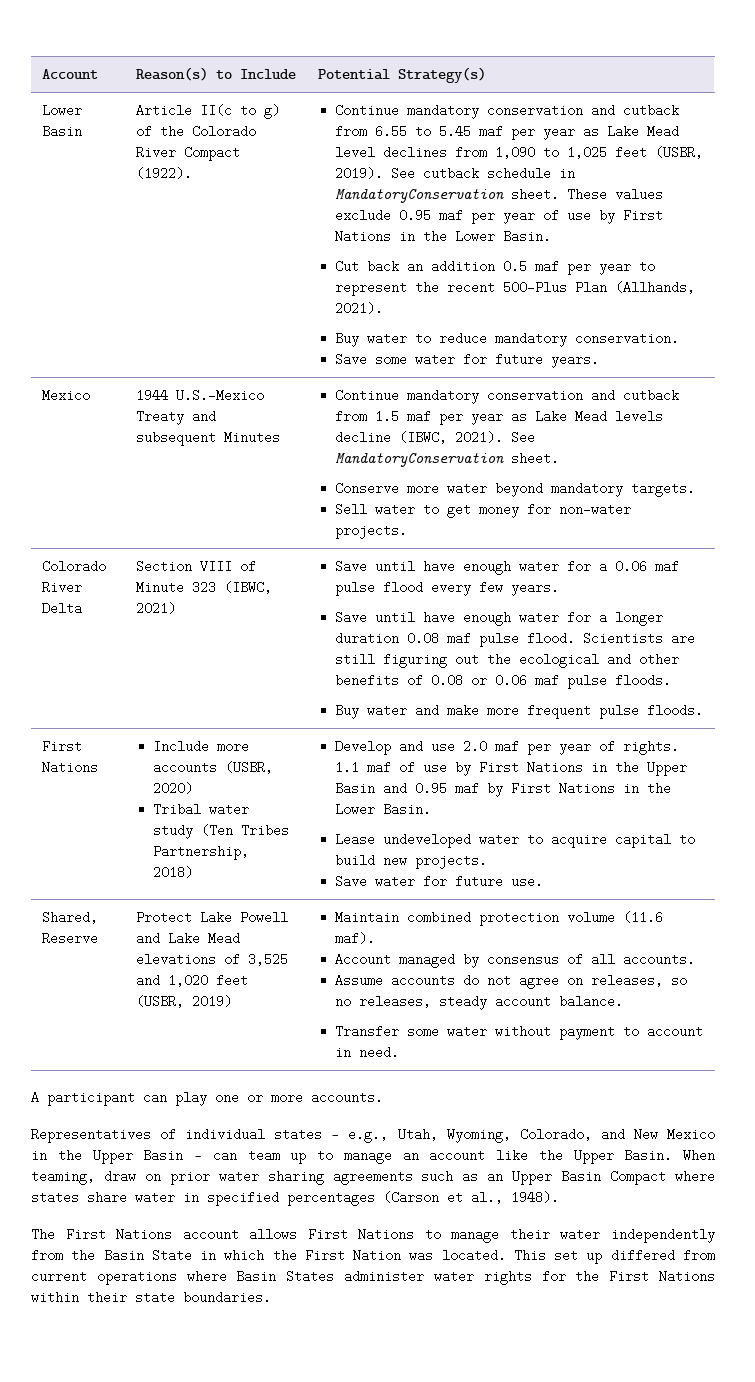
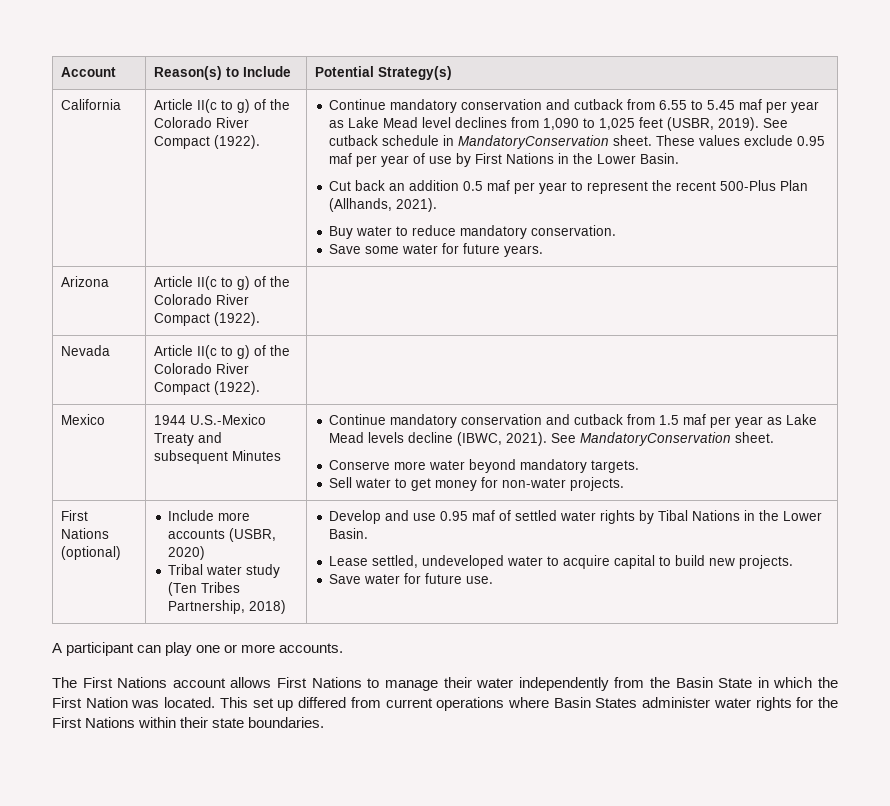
[42,104,83,117] [42,125,83,138] Lower Basin -> [60,99,121,110] California
(600, 360) none -> [60,276,109,287] [153,276,290,290] [153,294,249,305] [153,312,260,326] [60,345,110,356] [153,345,290,359] [153,363,249,374] [153,381,260,395] // Arizona | Article II(c to g) of the Colorado River Compact (1922). | // Nevada | Article II(c to g) of the Colorado River Compact (1922). |
[42,560,107,573] [42,581,83,594] [42,602,83,615] [136,560,257,573] [136,581,273,594] [136,602,177,615] [335,560,680,575] [335,581,560,596] [335,611,664,626] [335,632,696,647] [335,653,680,668] [335,674,672,689] [335,704,704,719] [42,740,83,753] [42,761,99,774] // Colorado River Delta | Section VIII of Minute 323 (IBWC, 2021) | Save until have enough water for a 0.06 maf pulse flood every few years. // Save until have enough water for a longer duration 0.08 maf pulse flood. Scientists are still figuring out the ecological and other benefits of 0.08 or 0.06 maf pulse floods. // Buy water and make more frequent pulse floods. // First Nations -> [60,510,88,521] [60,528,109,539] [60,546,121,560] // First Nations (optional)
[463,740,680,755] [335,761,688,776] [335,782,552,797] 2.0 maf per year of rights. 1.1 maf of use by First Nations in the Upper Basin and 0.95 maf by First -> [440,510,689,524] 0.95 maf of settled water rights by Tibal
(376, 839) none -> [372,555,419,568] settled,
[42,911,99,924] [42,932,99,945] [136,911,289,924] [136,932,241,945] [136,953,289,966] [136,974,249,987] [136,995,233,1008] [335,911,664,926] [335,932,376,945] [335,953,696,968] [335,974,688,989] [335,995,624,1010] [335,1025,704,1040] [335,1046,400,1059] // Shared, Reserve | Protect Lake Powell and Lake Mead elevations of 3,525 and 1,020 feet (USBR, 2019) | Maintain combined protection volume (11.6 maf). // Account managed by consensus of all accounts. // Assume accounts do not agree on releases, so no releases, steady account balance. // Transfer some water without payment to account in need. -> (494, 580) none
[31,1128,715,1143] [31,1149,715,1164] [31,1170,715,1185] [31,1191,559,1206] // Representatives of individual states — e.g., Utah, Wyoming, Colorado, and New Mexico in the Upper Basin — can team up to manage an account like the Upper Basin. When teaming, draw on prior water sharing agreements such as an Upper Basin Compact where states share water in specified percentages (Carson et al., 1948). -> (344, 648) none

